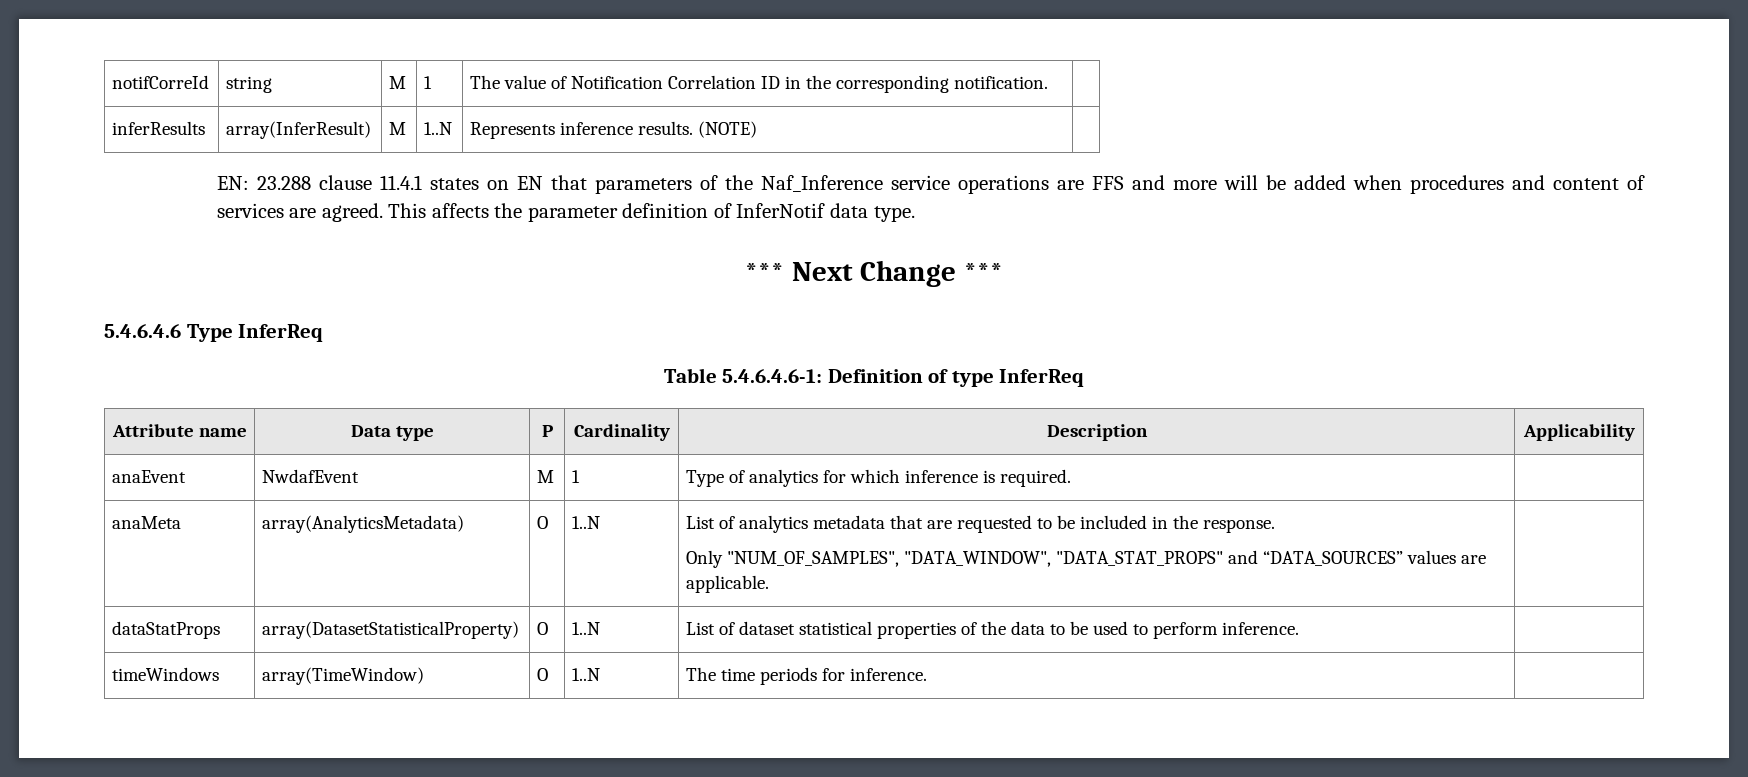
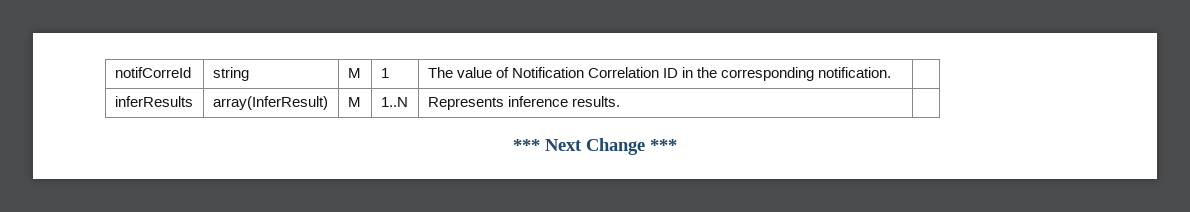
[698,121,758,138] [216,175,1645,194] [216,203,915,222] [744,260,1004,287] [104,324,324,342] [663,368,1085,387] [111,424,247,437] [350,425,434,441] [541,425,553,437] [573,424,670,441] [1046,424,1148,441] [1522,424,1635,441] [112,470,187,483] [262,469,360,483] [537,470,555,483] [572,470,581,483] [686,469,1072,487] [112,516,182,529] [262,515,465,533] [537,516,549,529] [572,516,601,529] [686,515,1276,533] [686,550,1487,568] [686,575,770,593] [112,621,221,639] [262,621,520,639] [537,622,549,635] [572,622,601,635] [686,621,1300,639] [112,667,220,681] [262,667,425,685] [537,668,549,681] [572,668,601,681] [686,667,928,685] (NOTE) | // EN: 23.288 clause 11.4.1 states on EN that parameters of the Naf_Inference service operations are FFS and more will be added when procedures and content of services are agreed. This affects the parameter definition of InferNotif data type. // *** Next Change *** // 5.4.6.4.6 Type InferReq // Table 5.4.6.4.6-1: Definition of type InferReq // Attribute name | Data type | P | Cardinality | Description | Applicability // anaEvent | NwdafEvent | M | 1 | Type of analytics for which inference is required. | // anaMeta | array(AnalyticsMetadata) | O | 1..N | List of analytics metadata that are requested to be included in the response. // Only "NUM_OF_SAMPLES", "DATA_WINDOW", "DATA_STAT_PROPS" and “DATA_SOURCES” values are applicable. | // dataStatProps | array(DatasetStatisticalProperty) | O | 1..N | List of dataset statistical properties of the data to be used to perform inference. | // timeWindows | array(TimeWindow) | O | 1..N | The time periods for inference. | -> [513,138,677,155] | // *** Next Change ***

